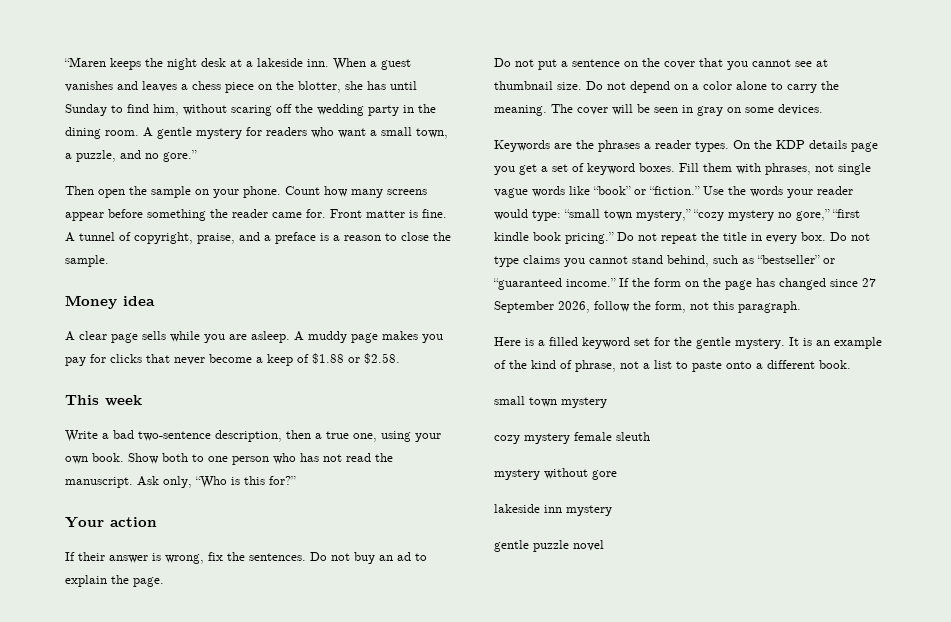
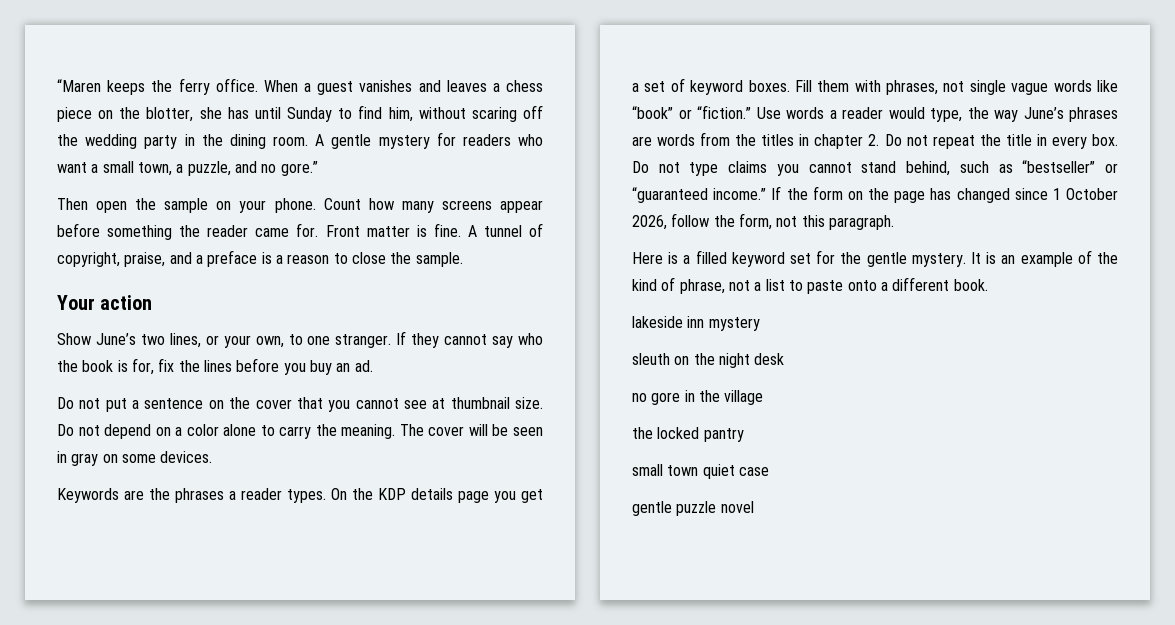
[167,58,329,70] night desk at a lakeside inn. -> [178,78,258,95] ferry office.
[65,295,155,309] [65,331,443,343] [65,353,400,366] [65,395,142,406] [65,430,441,442] [65,453,393,465] [65,476,296,488] [65,517,157,528] [65,552,427,564] [65,575,164,587] Money idea // A clear page sells while you are asleep. A muddy page makes you pay for clicks that never become a keep of $1.88 or $2.58. // This week // Write a bad two-sentence description, then a true one, using your own book. Show both to one person who has not read the manuscript. Ask only, “Who is this for?” // Your action // If their answer is wrong, fix the sentences. Do not buy an ad to explain the page. -> [57,295,153,310] [57,331,543,348] [57,358,373,375] Your action // Show June’s two lines, or your own, to one stranger. If they cannot say who the book is for, fix the lines before you buy an ad.
[728,186,853,198] [494,209,860,221] [494,232,614,244] the words your reader would type: “small town mystery,” “cozy mystery no gore,” “first kindle book pricing.” -> [786,107,1118,122] [632,132,880,149] words a reader would type, the way June’s phrases are words from the titles in chapter 2.
[862,278,876,287] [494,301,554,313] 27 September -> [1052,188,1118,200] 1 October
[494,396,607,408] [494,432,650,444] [494,468,617,480] [494,504,612,516] small town mystery // cozy mystery female sleuth // mystery without gore // lakeside inn mystery -> [632,316,760,331] [632,353,785,368] [632,390,764,405] [632,427,744,442] [632,464,769,479] lakeside inn mystery // sleuth on the night desk // no gore in the village // the locked pantry // small town quiet case

